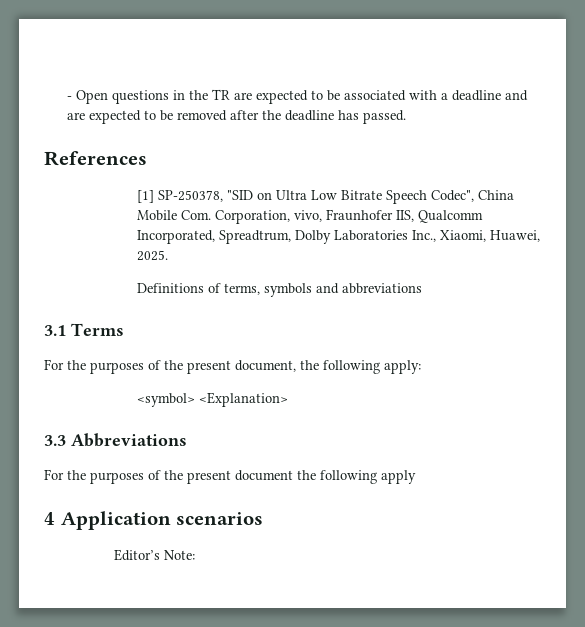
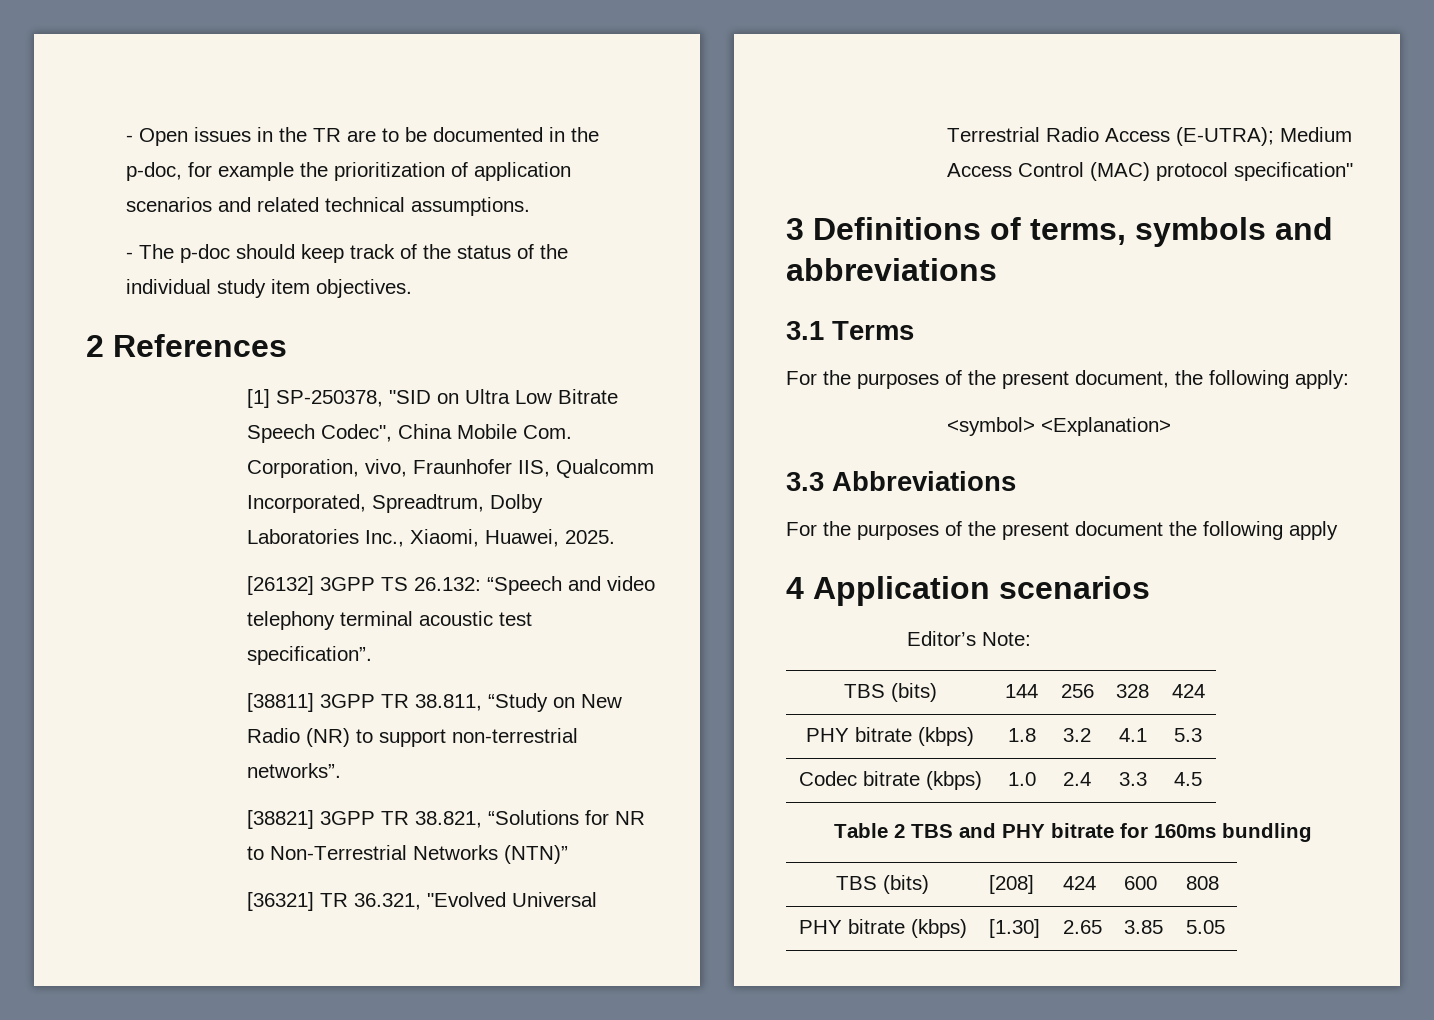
[112,90,170,104] questions -> [194,127,252,142] issues
[256,90,529,104] [67,110,407,124] expected to be associated with a deadline and are expected to be removed after the deadline has passed. // -> [382,127,600,142] [126,162,572,181] [126,197,531,216] [126,244,569,263] [126,279,413,298] [86,335,104,357] to be documented in the p-doc, for example the prioritization of application scenarios and related technical assumptions. // - The p-doc should keep track of the status of the individual study item objectives. // 2
(168, 255) none -> [247,576,656,595] [247,611,533,630] [247,646,373,665] [247,693,623,712] [247,728,579,747] [247,763,342,778] [247,810,646,829] [247,845,569,864] [247,892,598,911] [947,127,1353,146] [947,162,1354,181] [786,218,804,240] [26132] 3GPP TS 26.132: “Speech and video telephony terminal acoustic test specification”. // [38811] 3GPP TR 38.811, “Study on New Radio (NR) to support non-terrestrial networks”. // [38821] 3GPP TR 38.821, “Solutions for NR to Non-Terrestrial Networks (NTN)” // [36321] TR 36.321, "Evolved Universal Terrestrial Radio Access (E-UTRA); Medium Access Control (MAC) protocol specification" // 3
(195, 555) none -> [843,683,937,702] [1005,684,1038,698] [1060,684,1094,698] [1116,684,1149,698] [1171,684,1205,698] [806,727,974,746] [1007,728,1036,742] [1063,728,1091,742] [1118,728,1147,742] [1174,728,1202,742] [798,771,982,790] [1007,772,1036,786] [1063,772,1091,786] [1118,772,1147,786] [1174,772,1202,786] [833,823,1312,842] [836,875,929,894] [988,875,1034,894] [1062,876,1096,890] [1123,876,1157,890] [1185,876,1219,890] [798,919,967,938] [988,919,1040,938] [1062,920,1102,934] [1123,920,1163,934] [1185,920,1225,934] // TBS (bits) | 144 | 256 | 328 | 424 // PHY bitrate (kbps) | 1.8 | 3.2 | 4.1 | 5.3 // Codec bitrate (kbps) | 1.0 | 2.4 | 3.3 | 4.5 // Table 2 TBS and PHY bitrate for 160ms bundling // TBS (bits) | [208] | 424 | 600 | 808 // PHY bitrate (kbps) | [1.30] | 2.65 | 3.85 | 5.05

